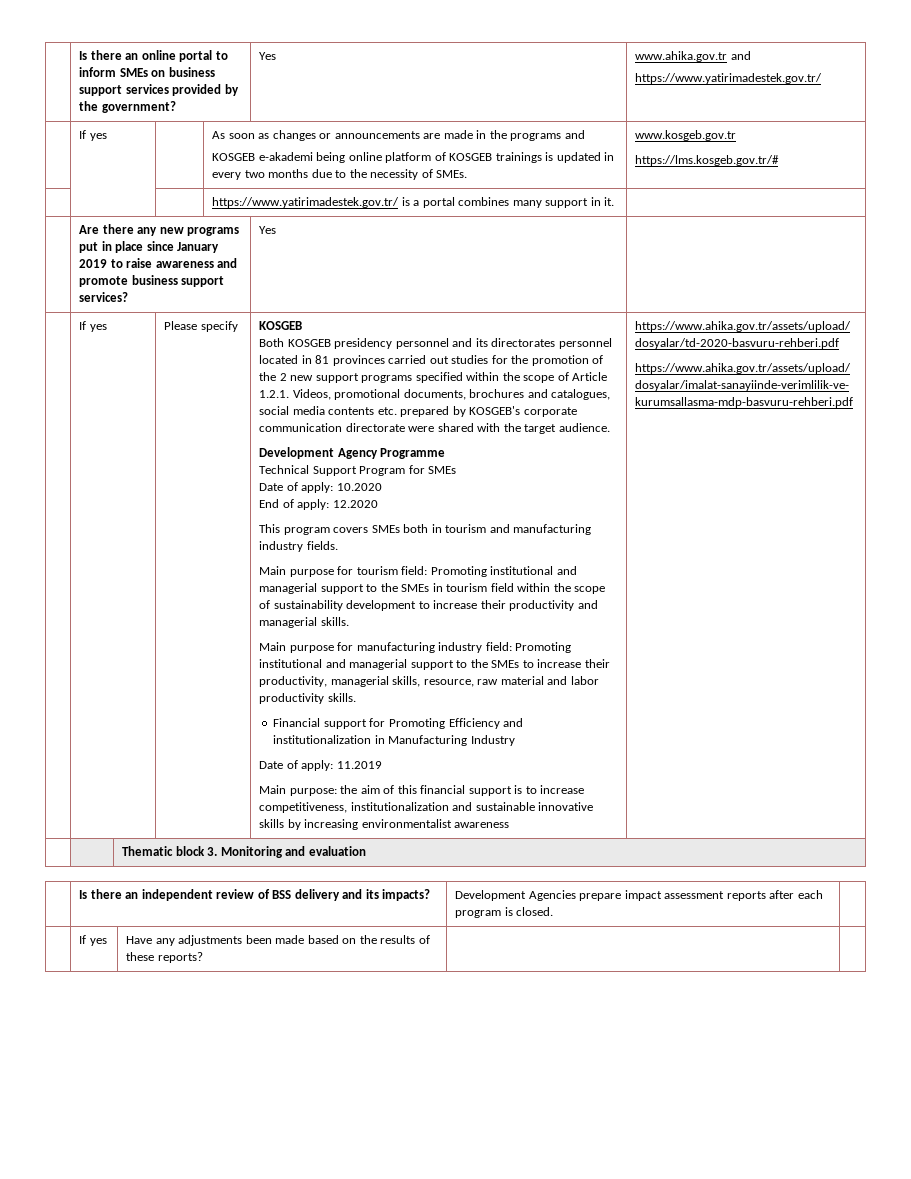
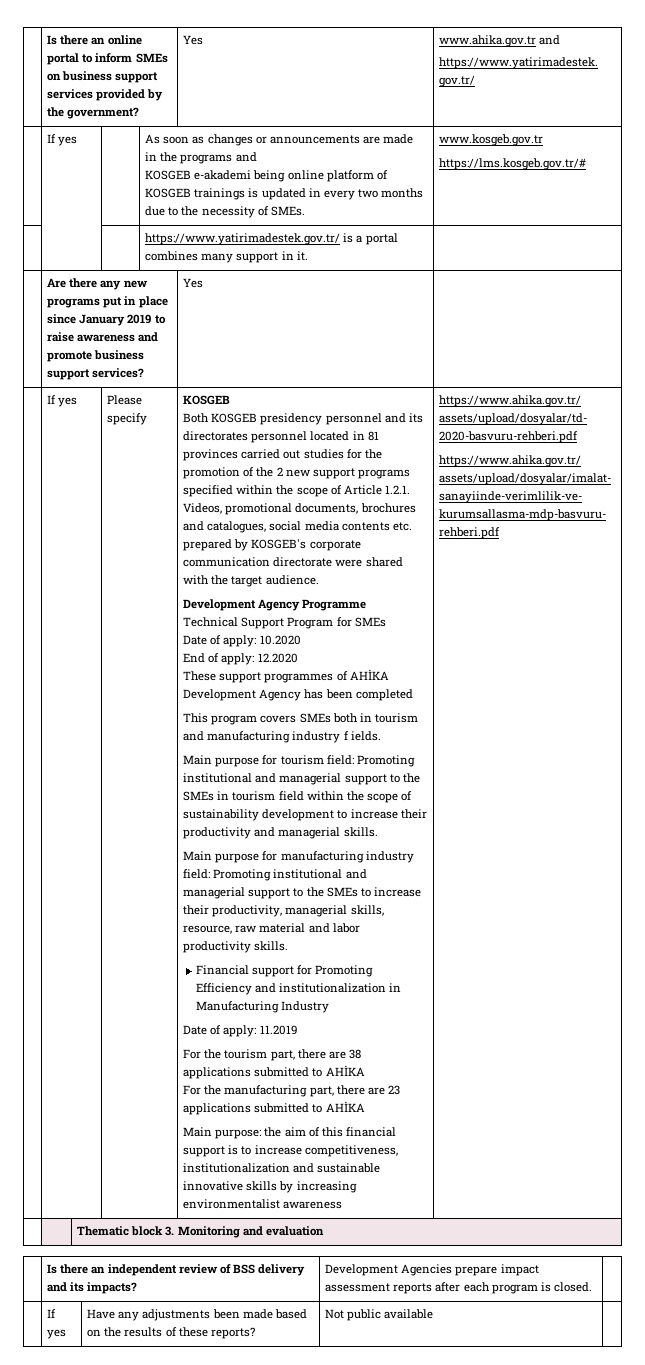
(378, 504) none -> [183,669,389,683] [183,689,413,701] // These support programmes of AHİKA Development Agency has been completed
[306,541,338,550] fields. -> [343,731,381,741] f ields.
(382, 765) none -> [183,1049,361,1061] [183,1065,365,1079] [183,1085,400,1097] [183,1101,365,1115] // For the tourism part, there are 38 applications submitted to AHİKA // For the manufacturing part, there are 23 applications submitted to AHİKA
(203, 957) none -> [325,1309,434,1321] Not public available

